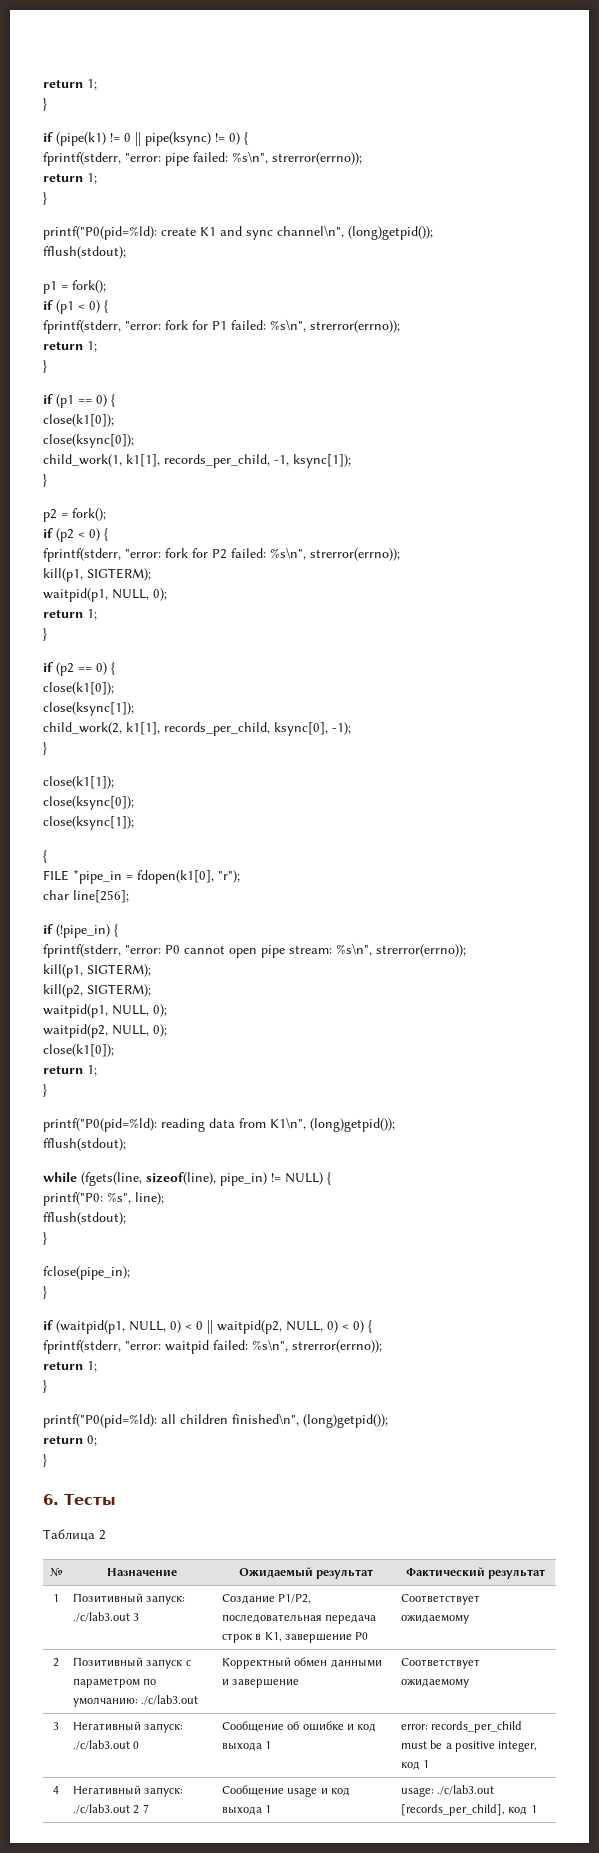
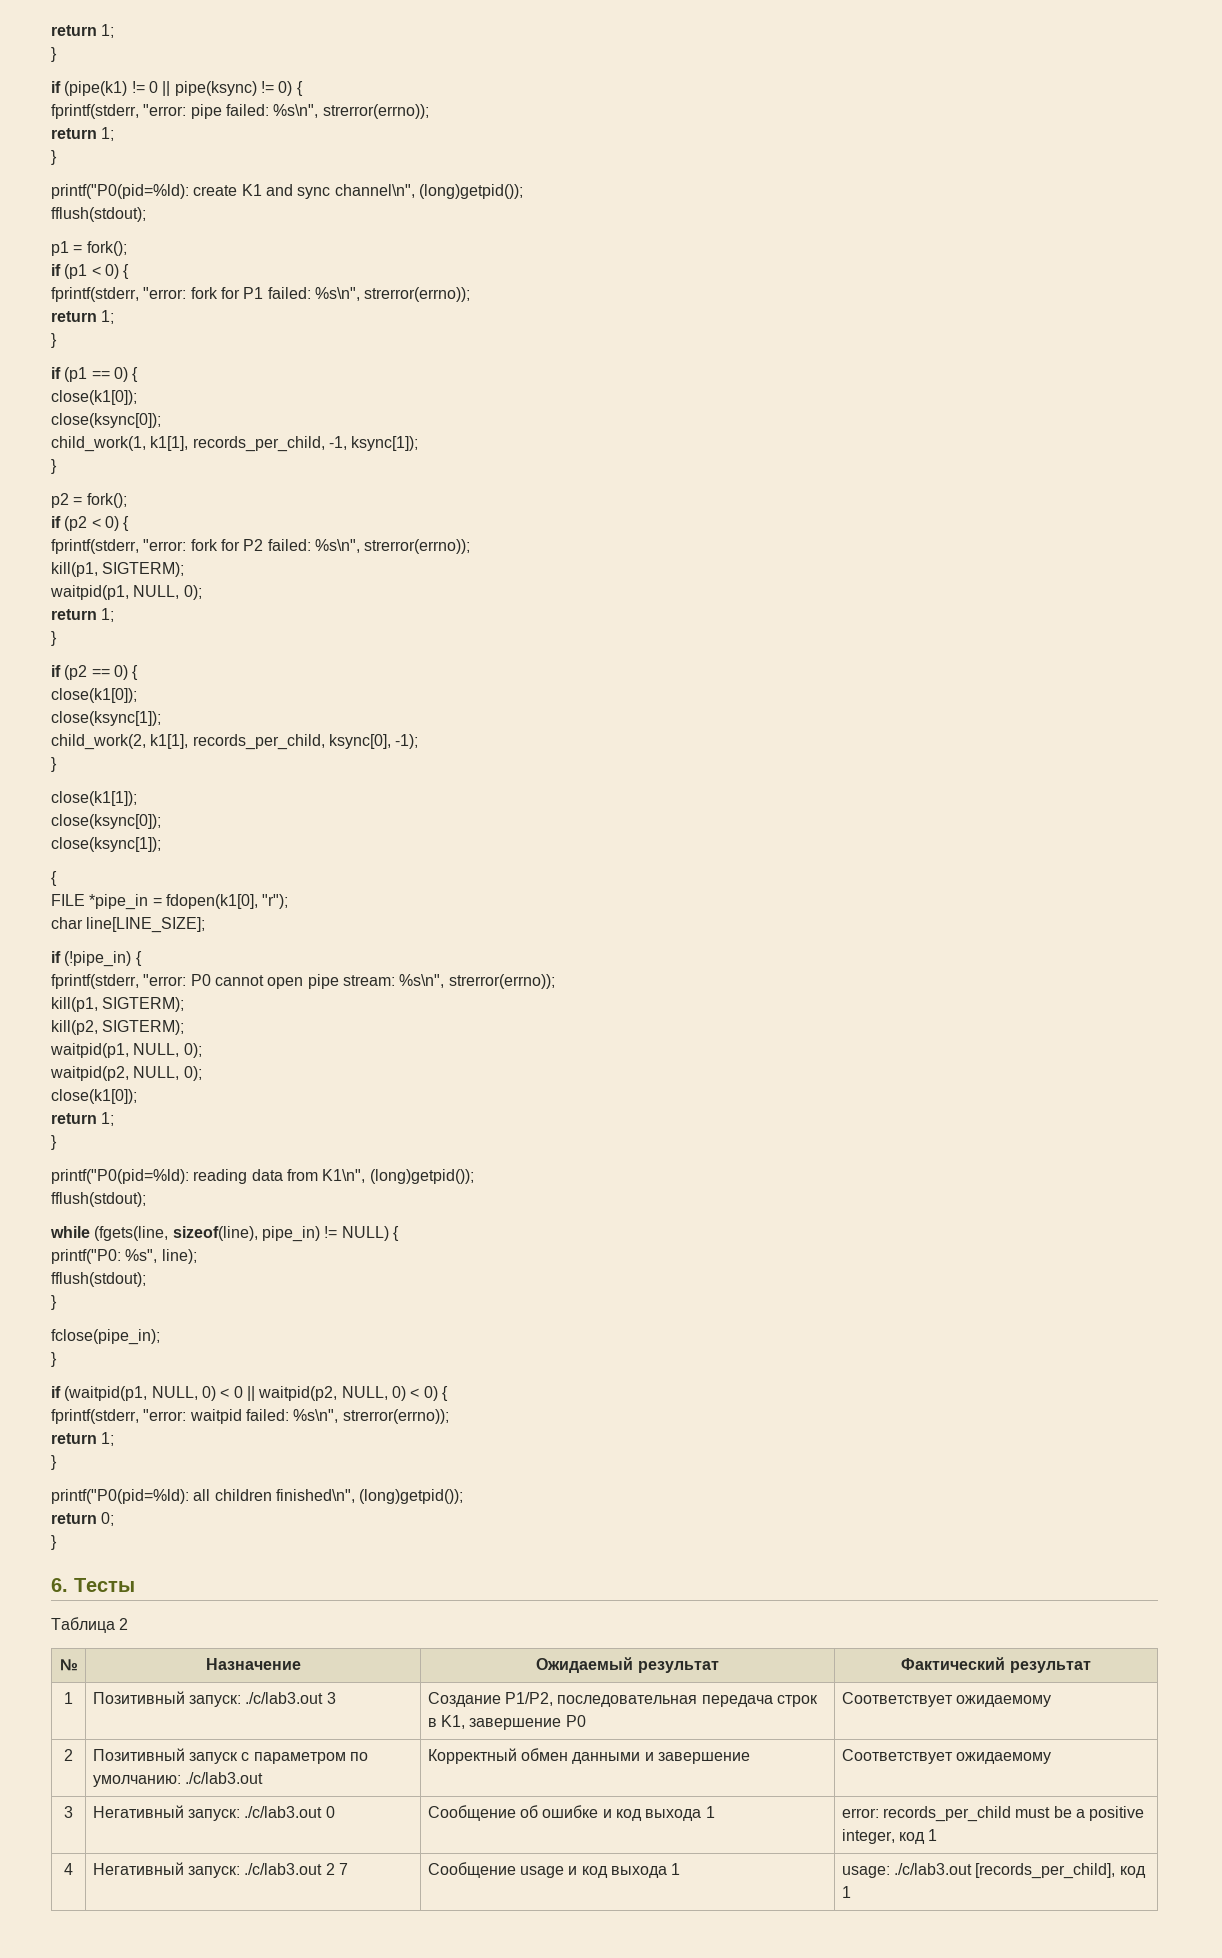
[73,890,129,903] line[256]; -> [86,917,206,933] line[LINE_SIZE];

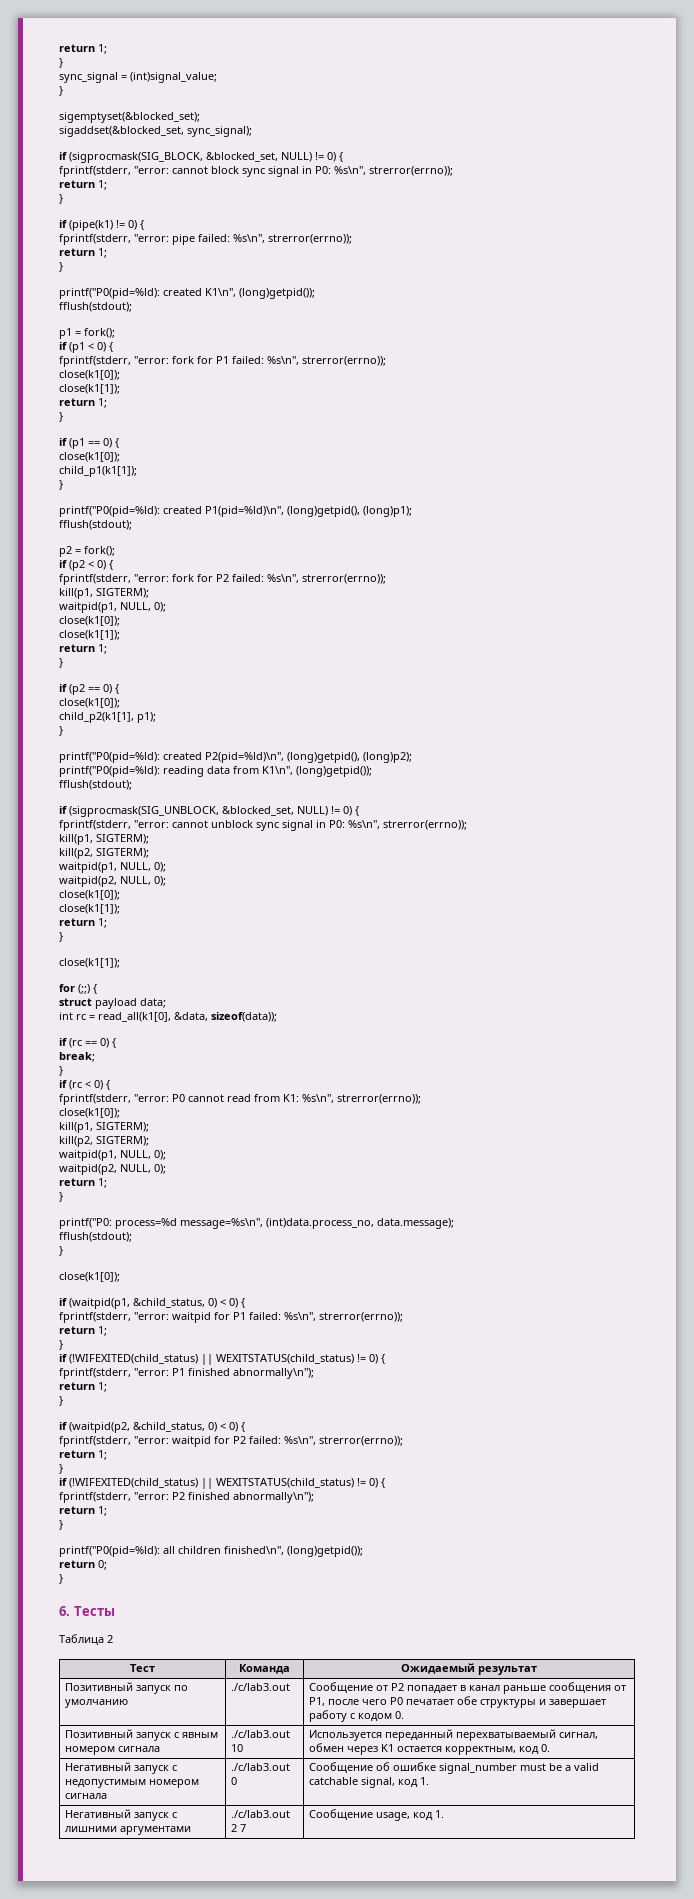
[51,24,115,38] [51,47,57,62] return 1; // } -> [59,44,107,54] [59,58,63,68] [59,72,217,83] [59,86,63,96] [59,112,200,123] [59,126,252,137] [59,152,343,163] [59,166,453,177] [59,180,107,190] [59,194,63,204] return 1; // } // sync_signal = (int)signal_value; // } // sigemptyset(&blocked_set); // sigaddset(&blocked_set, sync_signal); // if (sigprocmask(SIG_BLOCK, &blocked_set, NULL) != 0) { // fprintf(stderr, "error: cannot block sync signal in P0: %s\n", strerror(errno)); // return 1; // }
[148,81,274,96] 0 || pipe(ksync) != -> (125, 224) none
[193,184,415,199] create K1 and sync channel\n", -> [163,288,236,297] created K1\n",
(471, 294) none -> [59,370,120,380] [59,384,120,394] // close(k1[0]); // close(k1[1]);
[51,413,161,428] [51,436,419,452] [51,459,57,474] close(ksync[0]); // child_work(1, k1[1], records_per_child, -1, ksync[1]); // } -> [59,466,137,477] [59,480,63,490] [59,506,412,517] [59,520,132,530] child_p1(k1[1]); // } // printf("P0(pid=%ld): created P1(pid=%ld)\n", (long)getpid(), (long)p1); // fflush(stdout);
(202, 592) none -> [59,616,120,626] [59,630,120,640] // close(k1[0]); // close(k1[1]);
[51,711,161,726] [51,734,419,750] [51,757,57,772] [51,791,137,806] [51,814,161,829] [51,837,161,852] [51,871,57,886] [51,894,289,910] [51,917,206,933] [51,951,142,967] [51,974,395,989] close(ksync[1]); // child_work(2, k1[1], records_per_child, ksync[0], -1); // } // close(k1[1]); // close(ksync[0]); // close(ksync[1]); // { // FILE *pipe_in = fdopen(k1[0], "r"); // char line[LINE_SIZE]; // if (!pipe_in) { // fprintf(stderr, "error: P0 cannot open pipe stream: -> [59,712,156,723] [59,726,63,736] [59,752,412,763] [59,766,372,777] [59,780,132,790] [59,806,359,817] [59,820,345,831] child_p2(k1[1], p1); // } // printf("P0(pid=%ld): created P2(pid=%ld)\n", (long)getpid(), (long)p2); // printf("P0(pid=%ld): reading data from K1\n", (long)getpid()); // fflush(stdout); // if (sigprocmask(SIG_UNBLOCK, &blocked_set, NULL) != 0) { // fprintf(stderr, "error: cannot unblock sync signal in P0:
[51,1112,115,1126] [51,1135,57,1150] [51,1169,474,1184] [51,1192,146,1207] [50,1226,399,1242] [51,1249,197,1264] // return 1; // } // printf("P0(pid=%ld): reading data from K1\n", (long)getpid()); // fflush(stdout); // while (fgets(line, sizeof(line), pipe_in) != NULL) { // printf("P0: %s", line); -> [59,904,120,914] [59,918,107,928] [59,932,63,942] [59,958,120,968] [59,984,97,994] [59,998,166,1009] [59,1012,277,1022] [59,1038,116,1048] [59,1052,95,1062] [59,1066,63,1076] [59,1080,110,1090] [59,1094,421,1105] [59,1108,120,1118] [59,1122,149,1133] [59,1136,149,1147] [59,1150,166,1161] [59,1164,166,1175] [59,1178,107,1188] [59,1192,63,1202] [59,1218,454,1229] // close(k1[1]); // return 1; // } // close(k1[1]); // for (;;) { // struct payload data; // int rc = read_all(k1[0], &data, sizeof(data)); // if (rc == 0) { // break; // } // if (rc < 0) { // fprintf(stderr, "error: P0 cannot read from K1: %s\n", strerror(errno)); // close(k1[0]); // kill(p1, SIGTERM); // kill(p2, SIGTERM); // waitpid(p1, NULL, 0); // waitpid(p2, NULL, 0); // return 1; // } // printf("P0: process=%d message=%s\n", (int)data.process_no, data.message);
[51,1329,160,1345] [51,1352,57,1367] fclose(pipe_in); // } -> [59,1272,120,1282] close(k1[0]);
[151,1386,448,1401] [51,1409,449,1424] [51,1432,115,1446] [51,1455,57,1470] NULL, 0) < 0 || waitpid(p2, NULL, 0) < 0) { // fprintf(stderr, "error: waitpid failed: %s\n", strerror(errno)); // return 1; // } -> [133,1298,245,1308] [59,1312,403,1323] [59,1326,107,1336] [59,1340,63,1350] [59,1354,385,1365] [59,1368,314,1379] [59,1382,107,1392] [59,1396,63,1406] [59,1422,245,1433] [59,1436,403,1447] [59,1450,107,1460] [59,1464,63,1474] [59,1478,385,1489] [59,1492,314,1503] [59,1506,107,1516] [59,1520,63,1530] &child_status, 0) < 0) { // fprintf(stderr, "error: waitpid for P1 failed: %s\n", strerror(errno)); // return 1; // } // if (!WIFEXITED(child_status) || WEXITSTATUS(child_status) != 0) { // fprintf(stderr, "error: P1 finished abnormally\n"); // return 1; // } // if (waitpid(p2, &child_status, 0) < 0) { // fprintf(stderr, "error: waitpid for P2 failed: %s\n", strerror(errno)); // return 1; // } // if (!WIFEXITED(child_status) || WEXITSTATUS(child_status) != 0) { // fprintf(stderr, "error: P2 finished abnormally\n"); // return 1; // }
[59,1659,78,1671] [205,1658,301,1670] № | Назначение -> [130,1664,155,1672] [239,1664,290,1674] Тест | Команда
[901,1657,1091,1673] [64,1692,73,1704] [92,1691,336,1707] [427,1692,818,1707] [427,1715,586,1730] [841,1692,1051,1707] [64,1749,73,1761] [92,1748,368,1764] [92,1772,263,1787] [427,1748,750,1764] [841,1749,1051,1764] [64,1806,73,1818] [92,1805,240,1821] | Фактический результат // 1 | Позитивный запуск: ./c/lab3.out 3 | Создание P1/P2, последовательная передача строк в K1, завершение P0 | Соответствует ожидаемому // 2 | Позитивный запуск с параметром по умолчанию: ./c/lab3.out | Корректный обмен данными и завершение | Соответствует ожидаемому // 3 | Негативный запуск: -> [64,1682,188,1694] [64,1699,128,1708] [230,1683,290,1691] [308,1682,626,1694] [308,1696,606,1708] [308,1710,404,1722] [64,1729,218,1741] [64,1746,160,1755] [230,1730,290,1738] [230,1744,243,1752] [308,1729,598,1741] [308,1743,550,1755] [64,1762,177,1774] [64,1779,199,1788] [64,1793,107,1799] // Позитивный запуск по умолчанию | ./c/lab3.out | Сообщение от P2 попадает в канал раньше сообщения от P1, после чего P0 печатает обе структуры и завершает работу с кодом 0. // Позитивный запуск с явным номером сигнала | ./c/lab3.out 10 | Используется переданный перехватываемый сигнал, обмен через K1 остается корректным, код 0. // Негативный запуск с недопустимым номером сигнала |
[602,1806,715,1821] [841,1806,1145,1822] [841,1829,938,1844] [64,1863,73,1875] [92,1862,348,1878] [427,1862,681,1878] [841,1863,1146,1879] [841,1886,851,1898] и код выхода 1 | error: records_per_child must be a positive integer, код 1 // 4 | Негативный запуск: ./c/lab3.out 2 7 | Сообщение usage и код выхода 1 | usage: ./c/lab3.out [records_per_child], код 1 -> [438,1763,599,1774] [308,1777,429,1788] [64,1809,177,1821] [64,1826,191,1835] [230,1810,290,1818] [230,1824,246,1832] [308,1809,444,1821] signal_number must be a valid catchable signal, код 1. // Негативный запуск с лишними аргументами | ./c/lab3.out 2 7 | Сообщение usage, код 1.

